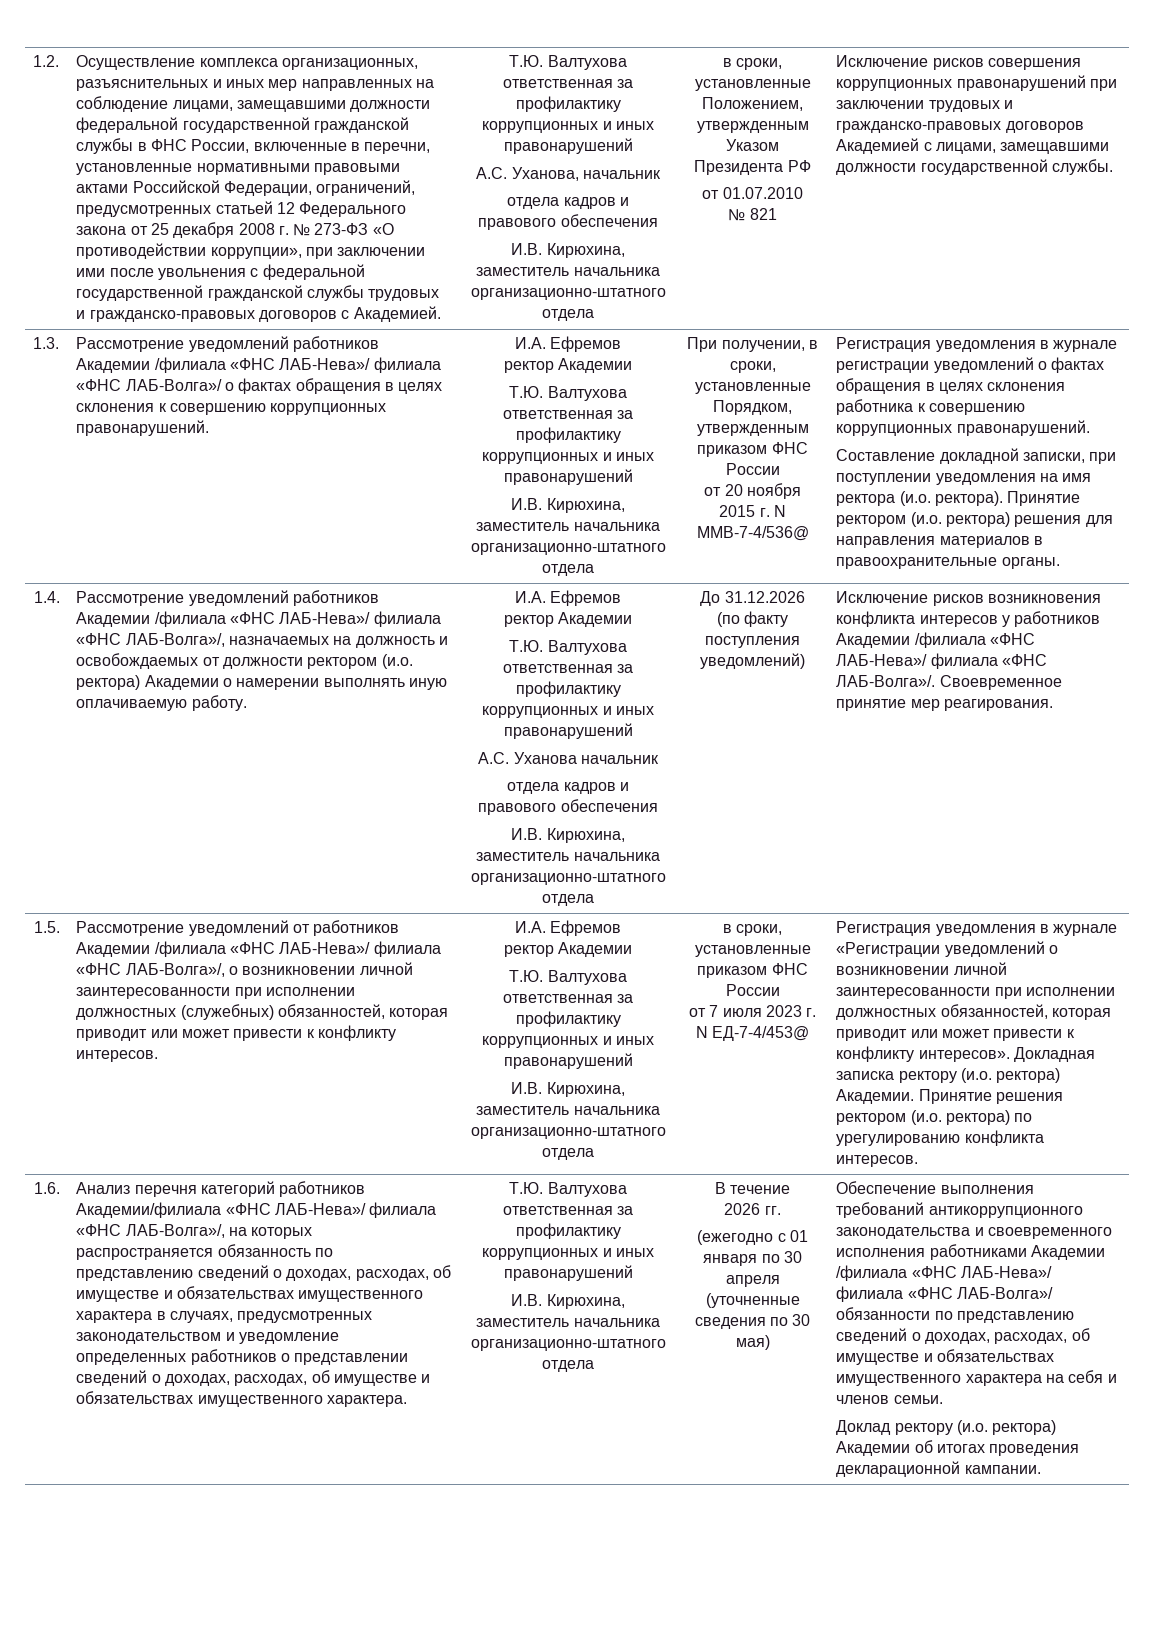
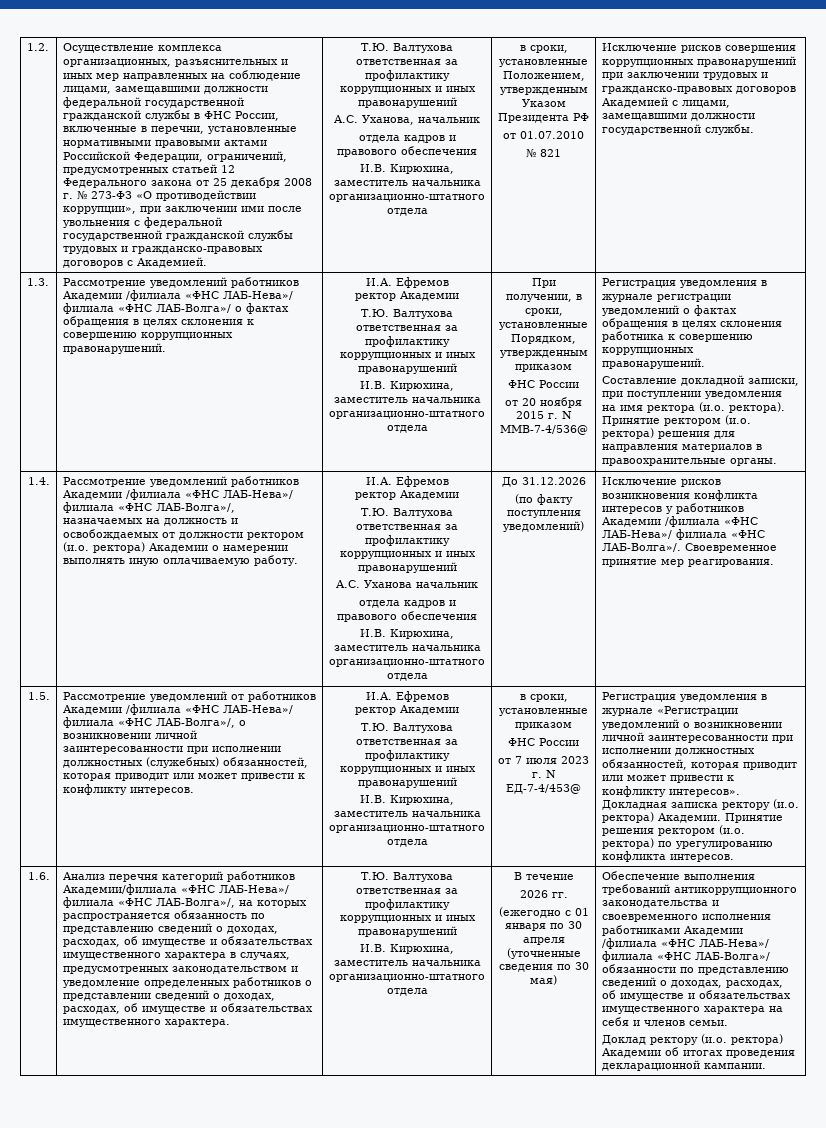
(768, 451) none -> (572, 368) //
(768, 972) none -> (572, 726) //

